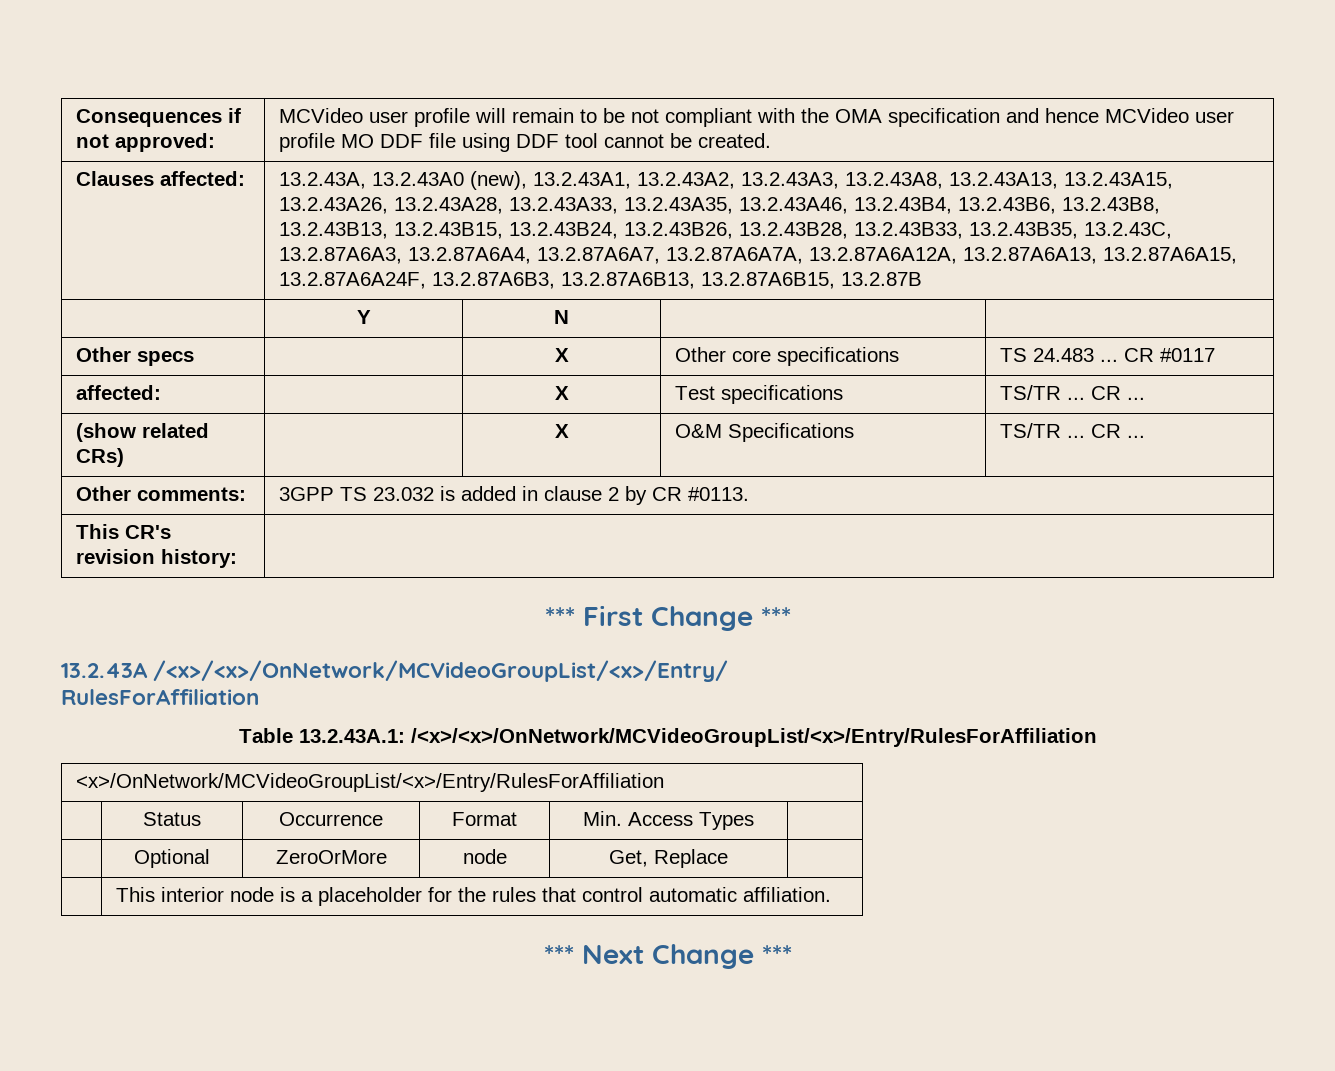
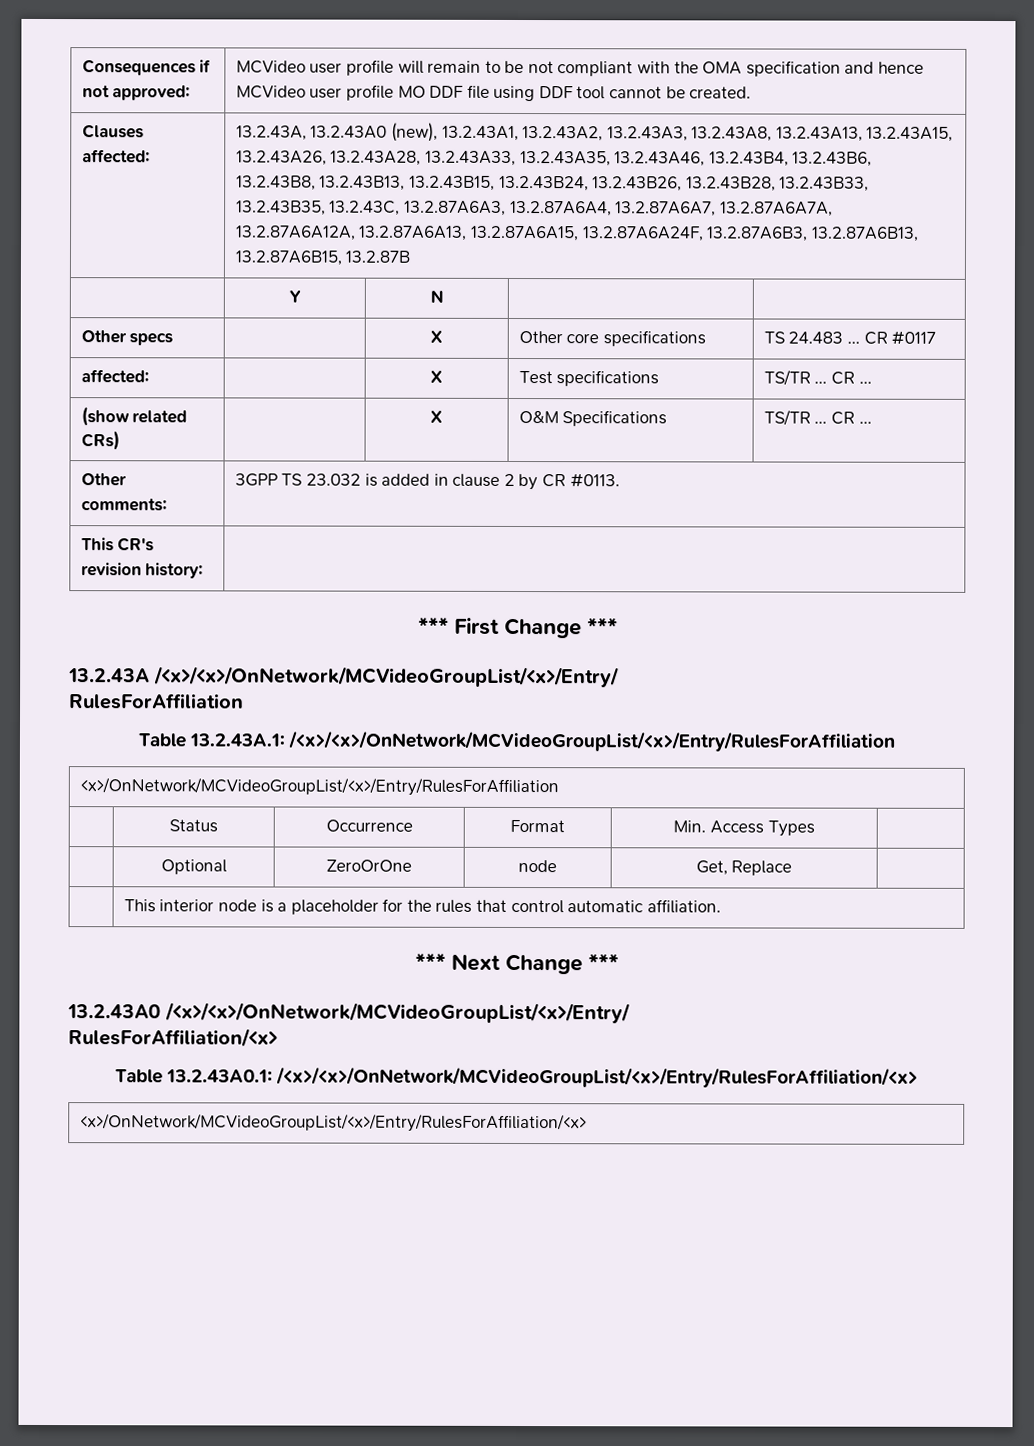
[275,850,387,864] ZeroOrMore -> [326,859,412,872] ZeroOrOne
(792, 954) none -> [67,1002,631,1024] [68,1028,278,1048] [114,1066,919,1088] [79,1113,587,1133] // 13.2.43A0 /<x>/<x>/OnNetwork/MCVideoGroupList/<x>/Entry/ // RulesForAffiliation/<x> // Table 13.2.43A0.1: /<x>/<x>/OnNetwork/MCVideoGroupList/<x>/Entry/RulesForAffiliation/<x> // <x>/OnNetwork/MCVideoGroupList/<x>/Entry/RulesForAffiliation/<x>

